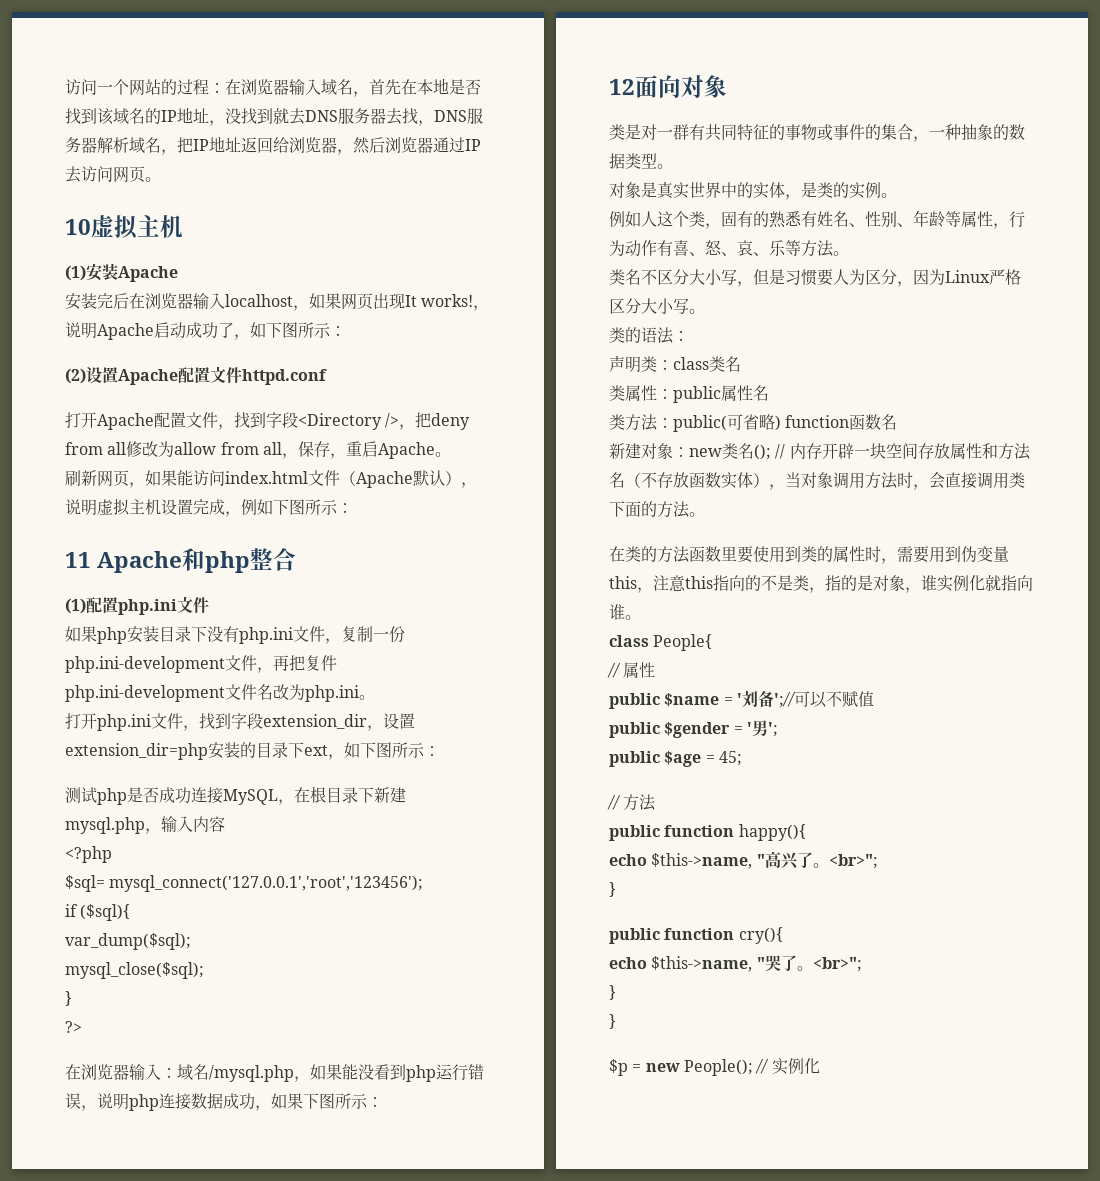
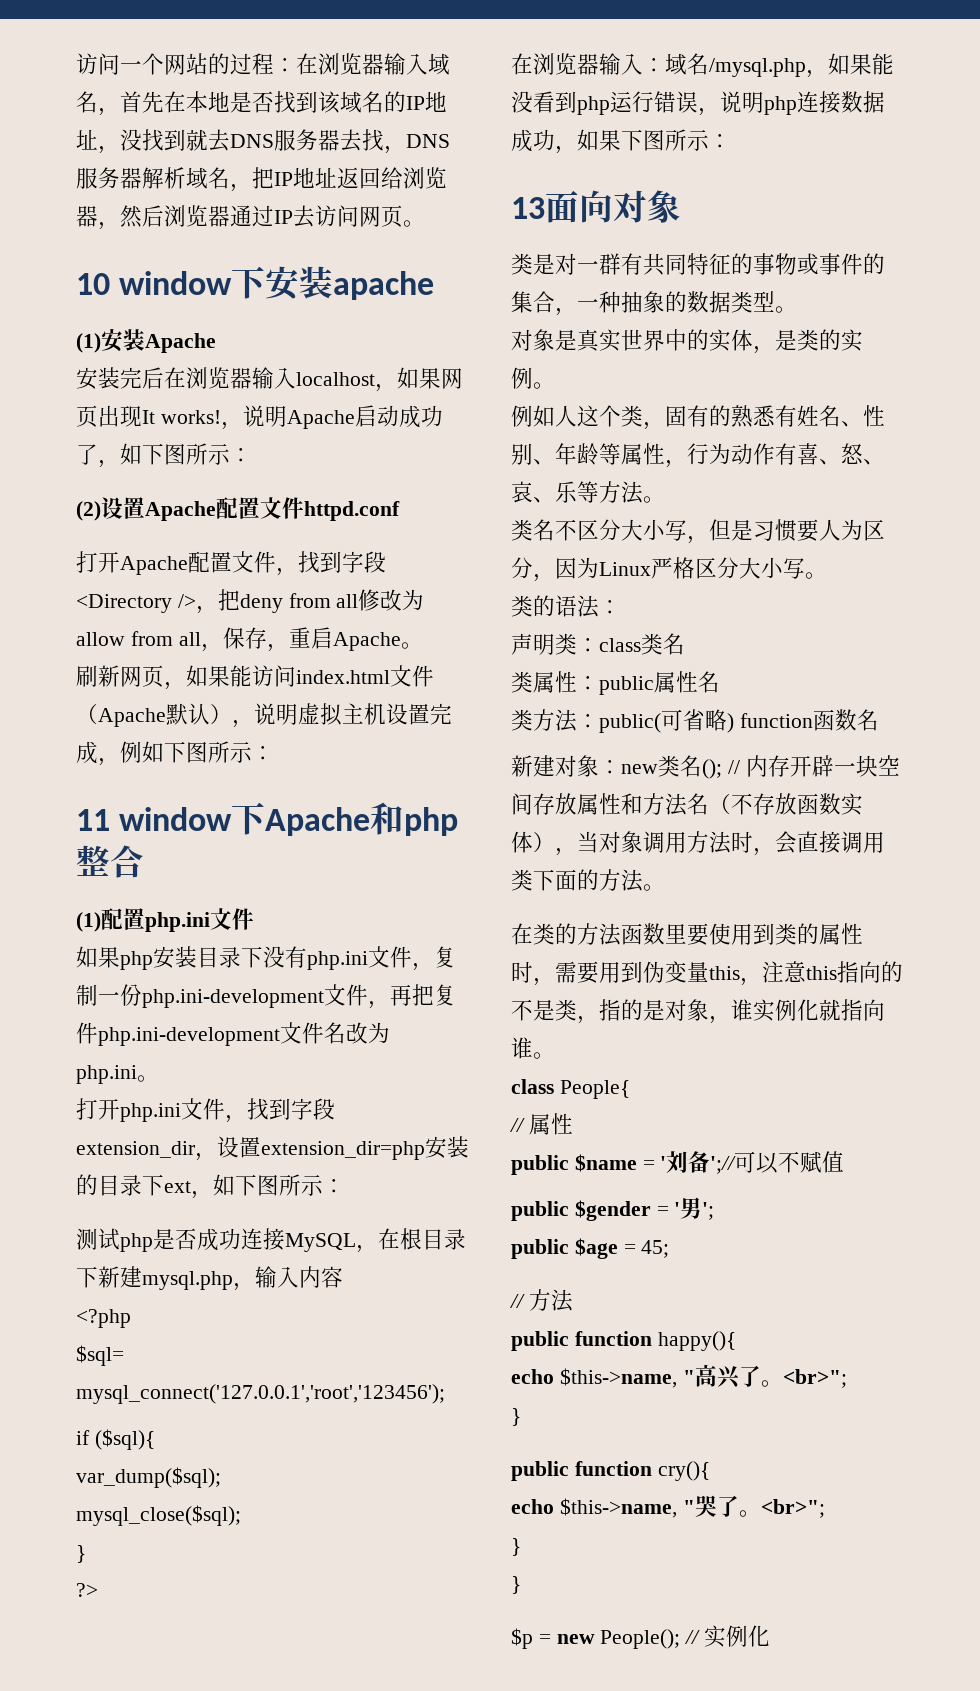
[91,215,183,239] 虚拟主机 -> [119,266,435,300] window下安装apache
(91, 560) none -> [119,802,266,835] window下
[609,79,635,95] 12 -> [511,197,545,219] 13

